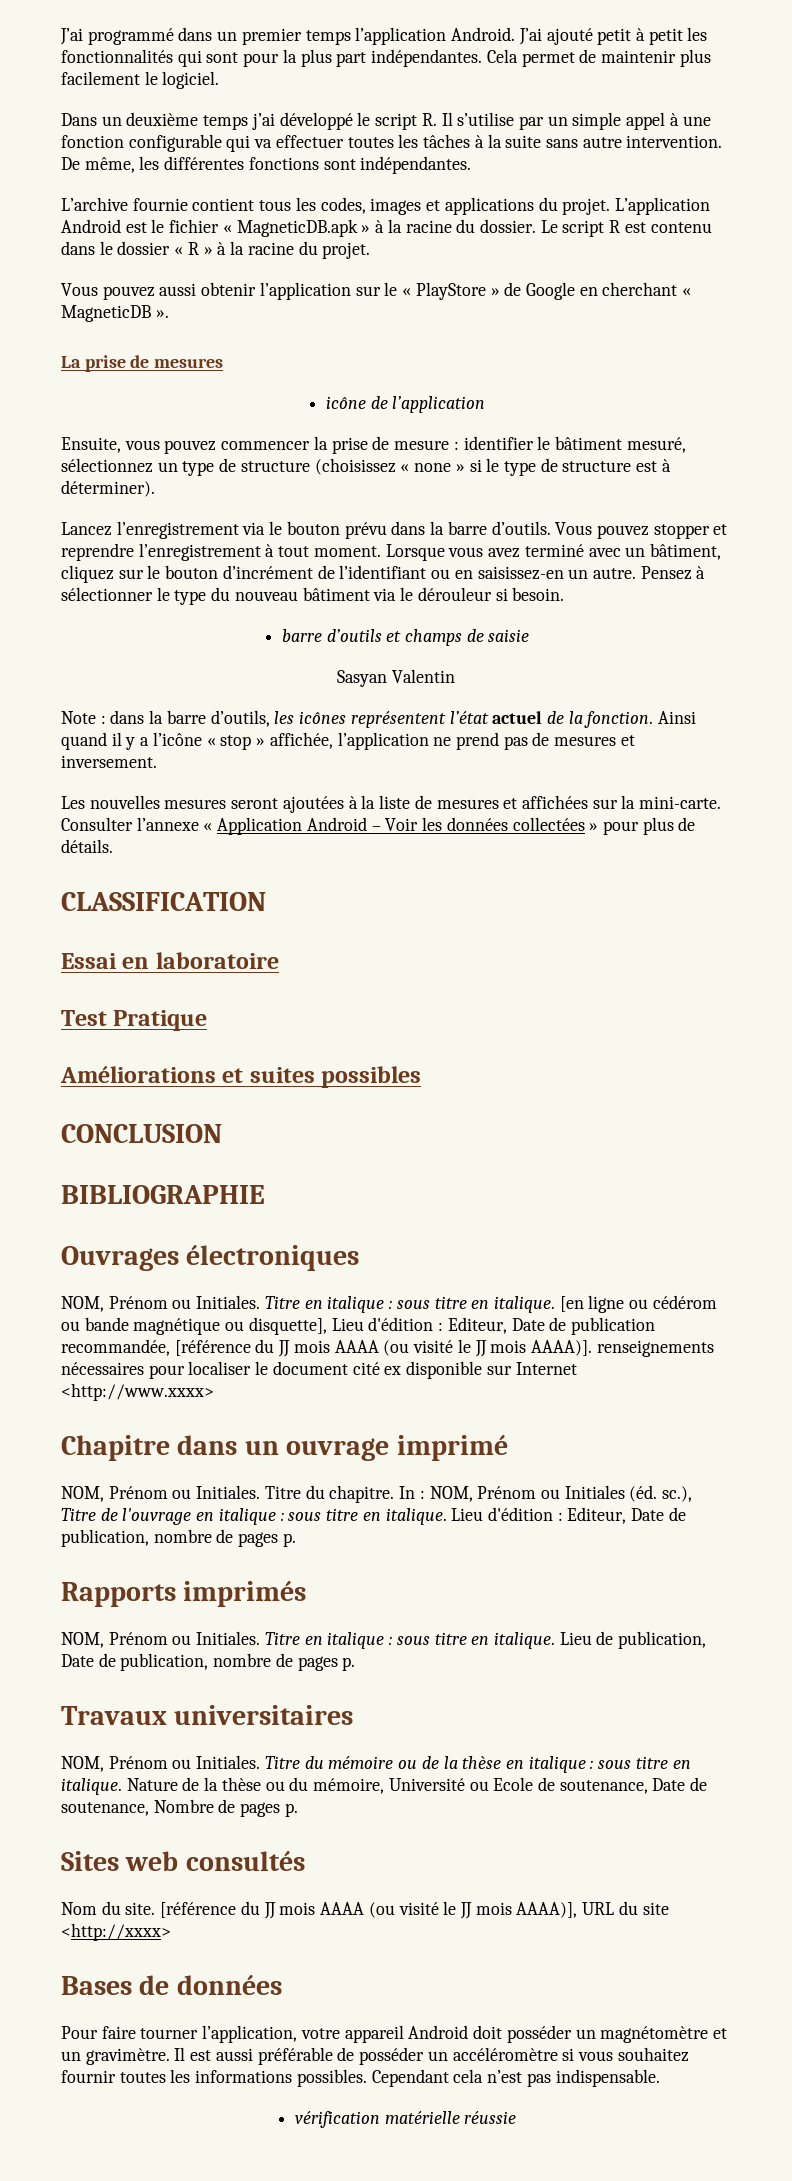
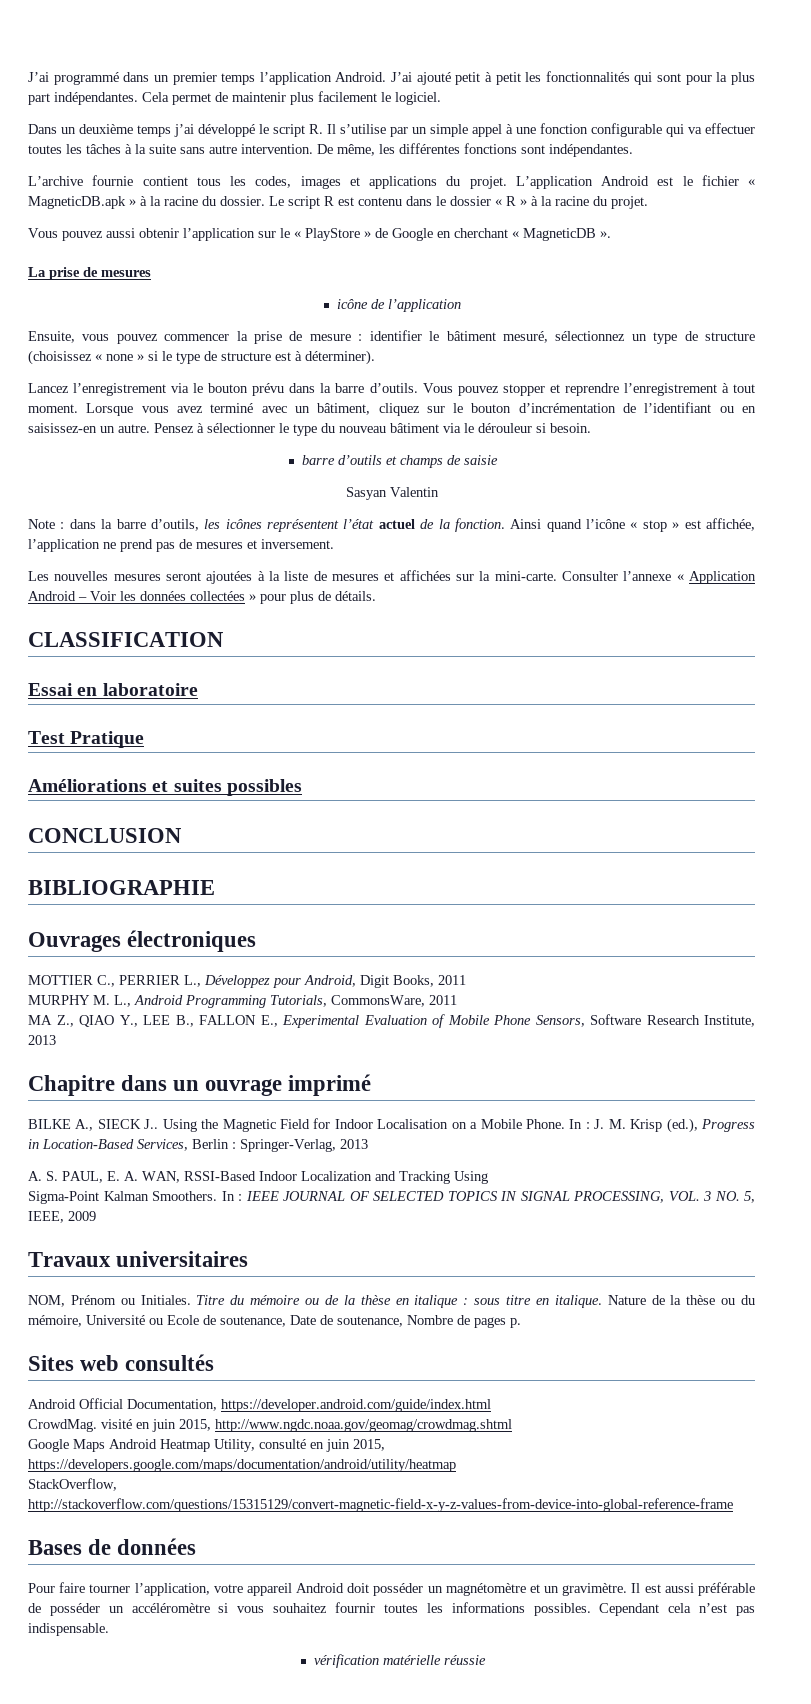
[222,565,313,579] d’incrément -> [518,403,616,413] d’incrémentation
[111,732,150,750] il y a -> (582, 525) none
(266, 742) none -> [684,520,701,529] est
[61,1295,717,1313] [61,1317,655,1335] [61,1339,714,1357] [61,1361,577,1379] [61,1383,214,1401] NOM, Prénom ou Initiales. Titre en italique : sous titre en italique. [en ligne ou cédérom ou bande magnétique ou disquette], Lieu d'édition : Editeur, Date de publication recommandée, [référence du JJ mois AAAA (ou visité le JJ mois AAAA)]. renseignements nécessaires pour localiser le document cité ex disponible sur Internet <http://www.xxxx> -> [28,975,466,988] [28,995,457,1008] [28,1014,755,1028] [28,1035,56,1045] MOTTIER C., PERRIER L., Développez pour Android, Digit Books, 2011 // MURPHY M. L., Android Programming Tutorials, CommonsWare, 2011 // MA Z., QIAO Y., LEE B., FALLON E., Experimental Evaluation of Mobile Phone Sensors, Software Research Institute, 2013
[61,1485,693,1503] [61,1507,686,1525] [61,1529,296,1547] [61,1581,307,1607] [61,1631,707,1649] [61,1653,356,1671] NOM, Prénom ou Initiales. Titre du chapitre. In : NOM, Prénom ou Initiales (éd. sc.), Titre de l'ouvrage en italique : sous titre en italique. Lieu d'édition : Editeur, Date de publication, nombre de pages p. // Rapports imprimés // NOM, Prénom ou Initiales. Titre en italique : sous titre en italique. Lieu de publication, Date de publication, nombre de pages p. -> [28,1118,756,1133] [28,1139,368,1152] [28,1171,488,1184] [28,1191,755,1204] [28,1211,96,1223] BILKE A., SIECK J.. Using the Magnetic Field for Indoor Localisation on a Mobile Phone. In : J. M. Krisp (ed.), Progress in Location-Based Services, Berlin : Springer-Verlag, 2013 // A. S. PAUL, E. A. WAN, RSSI-Based Indoor Localization and Tracking Using // Sigma-Point Kalman Smoothers. In : IEEE JOURNAL OF SELECTED TOPICS IN SIGNAL PROCESSING, VOL. 3 NO. 5, IEEE, 2009
[61,1901,669,1919] [61,1923,171,1941] Nom du site. [référence du JJ mois AAAA (ou visité le JJ mois AAAA)], URL du site <http://xxxx> -> [28,1398,491,1412] [28,1419,512,1432] [28,1439,385,1452] [28,1459,456,1472] [28,1478,117,1491] [28,1498,733,1512] Android Official Documentation, https://developer.android.com/guide/index.html // CrowdMag. visité en juin 2015, http://www.ngdc.noaa.gov/geomag/crowdmag.shtml // Google Maps Android Heatmap Utility, consulté en juin 2015, https://developers.google.com/maps/documentation/android/utility/heatmap // StackOverflow, http://stackoverflow.com/questions/15315129/convert-magnetic-field-x-y-z-values-from-device-into-global-reference-frame

